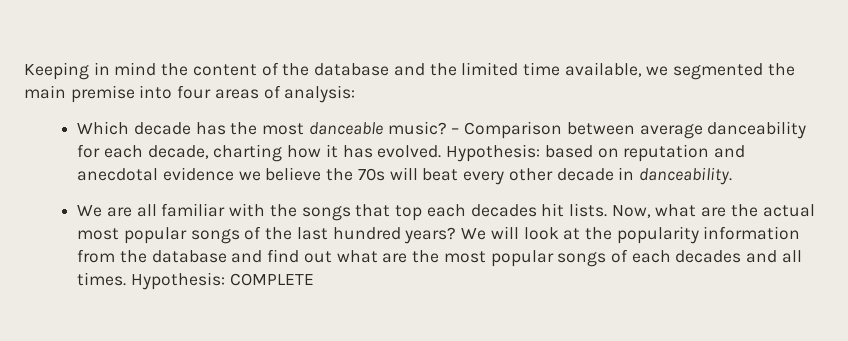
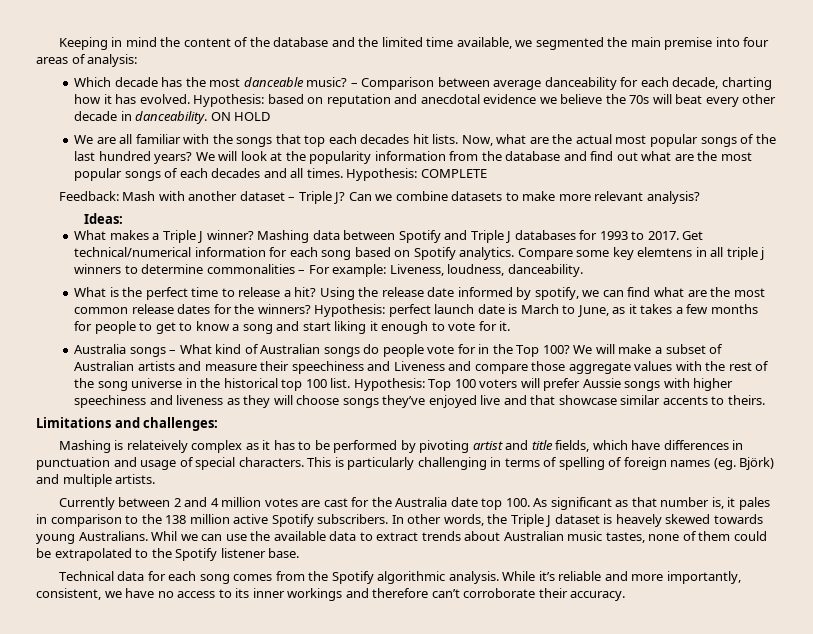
(732, 176) none -> [210,112,271,121] ON HOLD
(314, 279) none -> [58,191,700,204] [84,213,124,224] [74,230,704,243] [74,247,765,260] [74,264,583,277] [74,287,765,300] [74,304,758,317] [74,321,511,334] [74,344,724,357] [74,361,770,374] [74,378,734,391] [74,395,765,408] [36,417,219,431] [58,440,744,453] [36,457,775,470] [36,474,156,487] [58,497,770,510] [36,514,763,527] [36,531,767,544] [36,548,300,561] [58,571,741,584] [36,588,626,601] // Feedback: Mash with another dataset – Triple J? Can we combine datasets to make more relevant analysis? // Ideas: // What makes a Triple J winner? Mashing data between Spotify and Triple J databases for 1993 to 2017. Get technical/numerical information for each song based on Spotify analytics. Compare some key elemtens in all triple j winners to determine commonalities – For example: Liveness, loudness, danceability. // What is the perfect time to release a hit? Using the release date informed by spotify, we can find what are the most common release dates for the winners? Hypothesis: perfect launch date is March to June, as it takes a few months for people to get to know a song and start liking it enough to vote for it. // Australia songs – What kind of Australian songs do people vote for in the Top 100? We will make a subset of Australian artists and measure their speechiness and Liveness and compare those aggregate values with the rest of the song universe in the historical top 100 list. Hypothesis: Top 100 voters will prefer Aussie songs with higher speechiness and liveness as they will choose songs they’ve enjoyed live and that showcase similar accents to theirs. // Limitations and challenges: // Mashing is relateively complex as it has to be performed by pivoting artist and title fields, which have differences in punctuation and usage of special characters. This is particularly challenging in terms of spelling of foreign names (eg. Björk) and multiple artists. // Currently between 2 and 4 million votes are cast for the Australia date top 100. As significant as that number is, it pales in comparison to the 138 million active Spotify subscribers. In other words, the Triple J dataset is heavely skewed towards young Australians. Whil we can use the available data to extract trends about Australian music tastes, none of them could be extrapolated to the Spotify listener base. // Technical data for each song comes from the Spotify algorithmic analysis. While it’s reliable and more importantly, consistent, we have no access to its inner workings and therefore can’t corroborate their accuracy.

